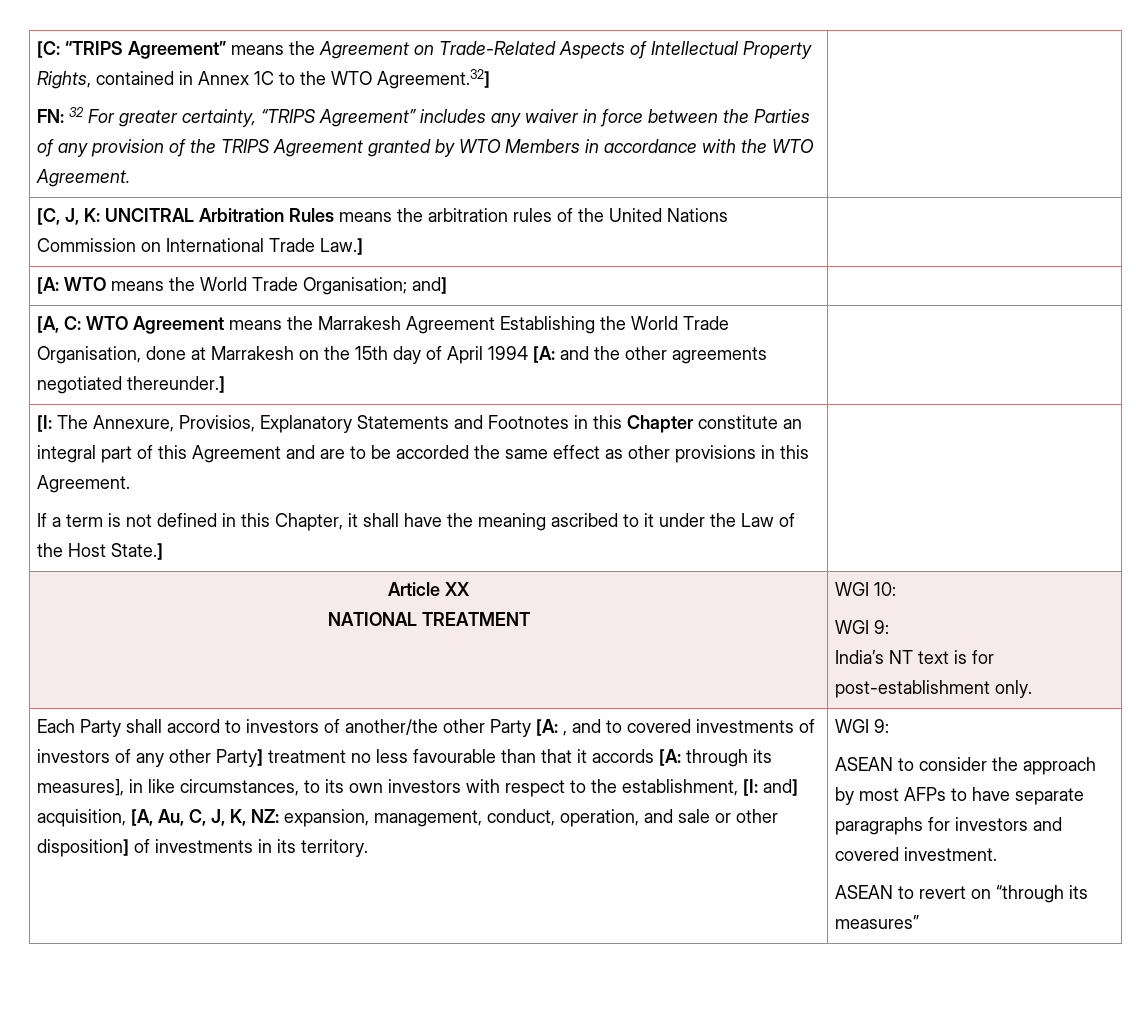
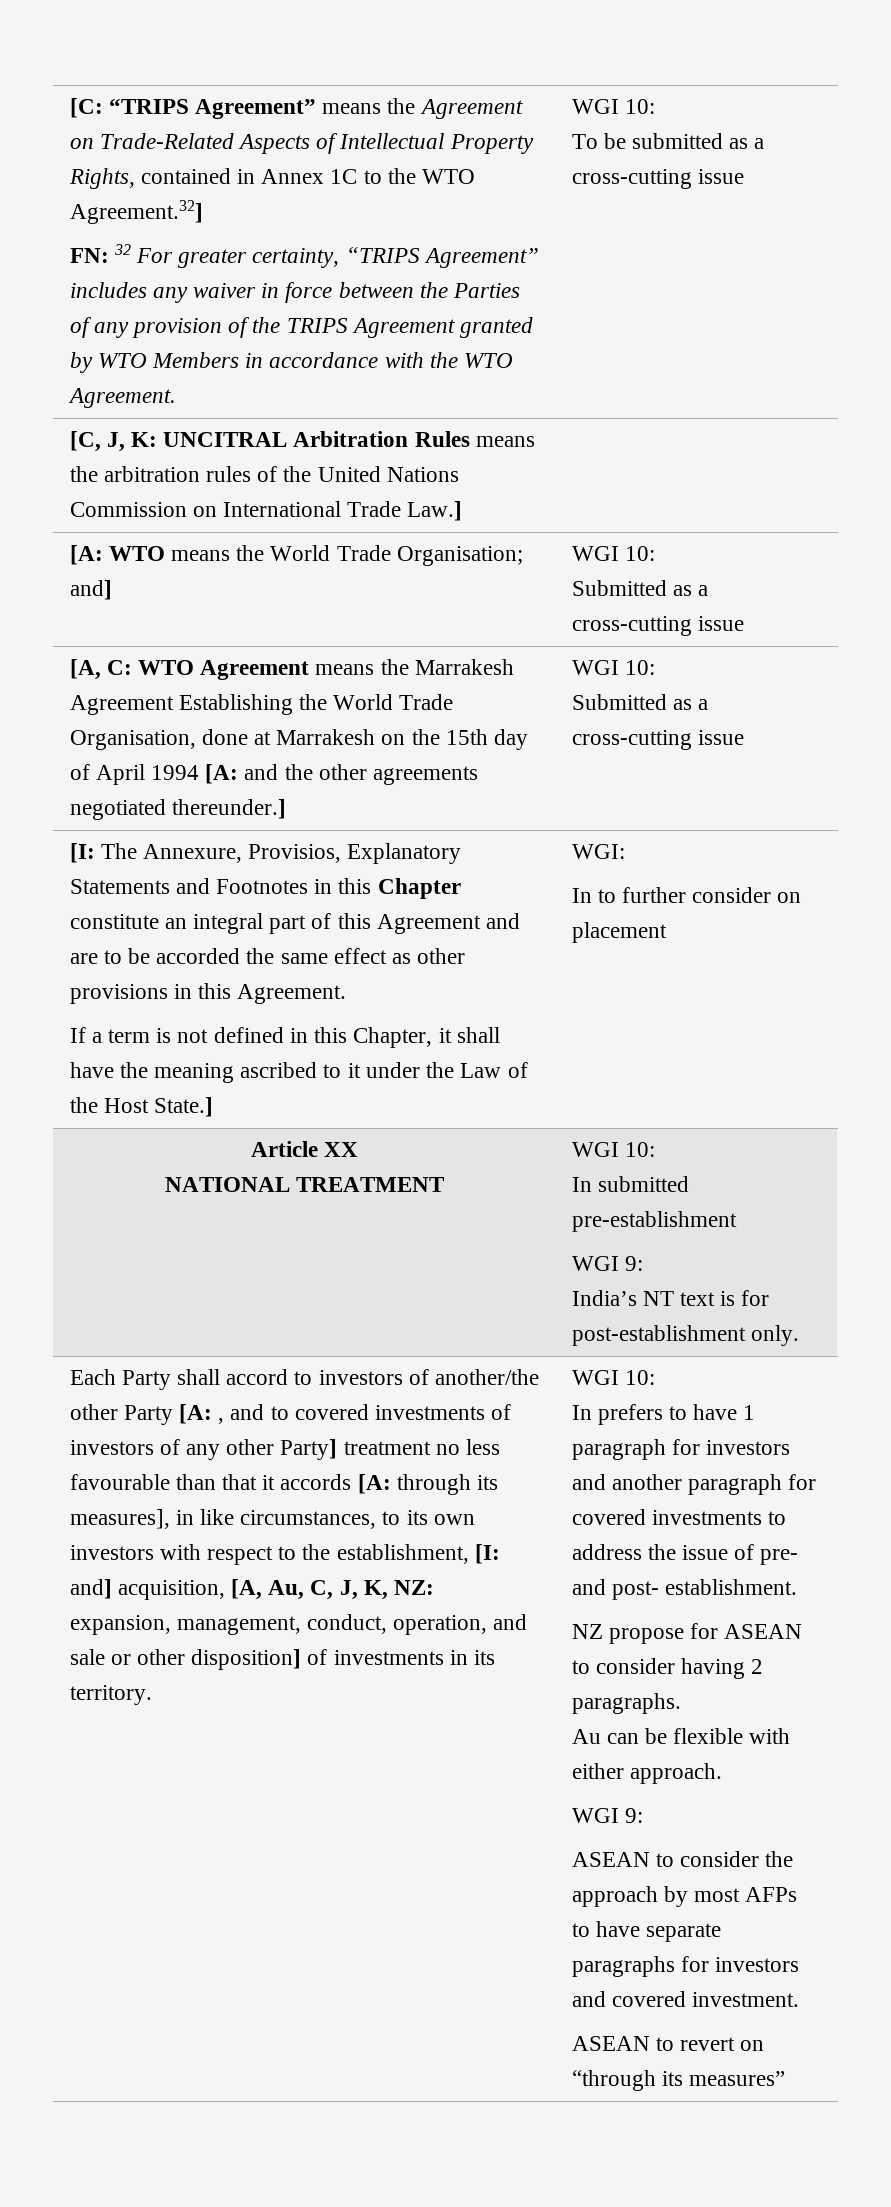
(130, 178) none -> [571,99,655,114] [571,133,765,149] [571,169,744,189] WGI 10: // To be submitted as a cross-cutting issue
(447, 285) none -> [571,546,655,561] [571,580,709,596] [571,616,744,636] WGI 10: // Submitted as a cross-cutting issue
(225, 384) none -> [571,660,655,675] [571,694,709,710] [571,730,744,750] WGI 10: // Submitted as a cross-cutting issue
(163, 551) none -> [571,844,625,859] [571,887,802,903] [571,922,667,943] WGI: // In to further consider on placement
(896, 589) none -> [571,1176,689,1192] [571,1211,737,1232] // In submitted pre-establishment
(869, 726) none -> [624,1370,655,1385] [571,1404,756,1425] [571,1439,791,1460] [571,1474,817,1495] [571,1509,787,1525] [571,1544,799,1565] [571,1579,798,1600] [571,1623,803,1644] [571,1658,764,1679] [571,1693,681,1714] [571,1728,791,1744] [571,1763,722,1784] [571,1808,619,1823] 10: // In prefers to have 1 paragraph for investors and another paragraph for covered investments to address the issue of pre- and post- establishment. // NZ propose for ASEAN to consider having 2 paragraphs. // Au can be flexible with either approach. // WGI

